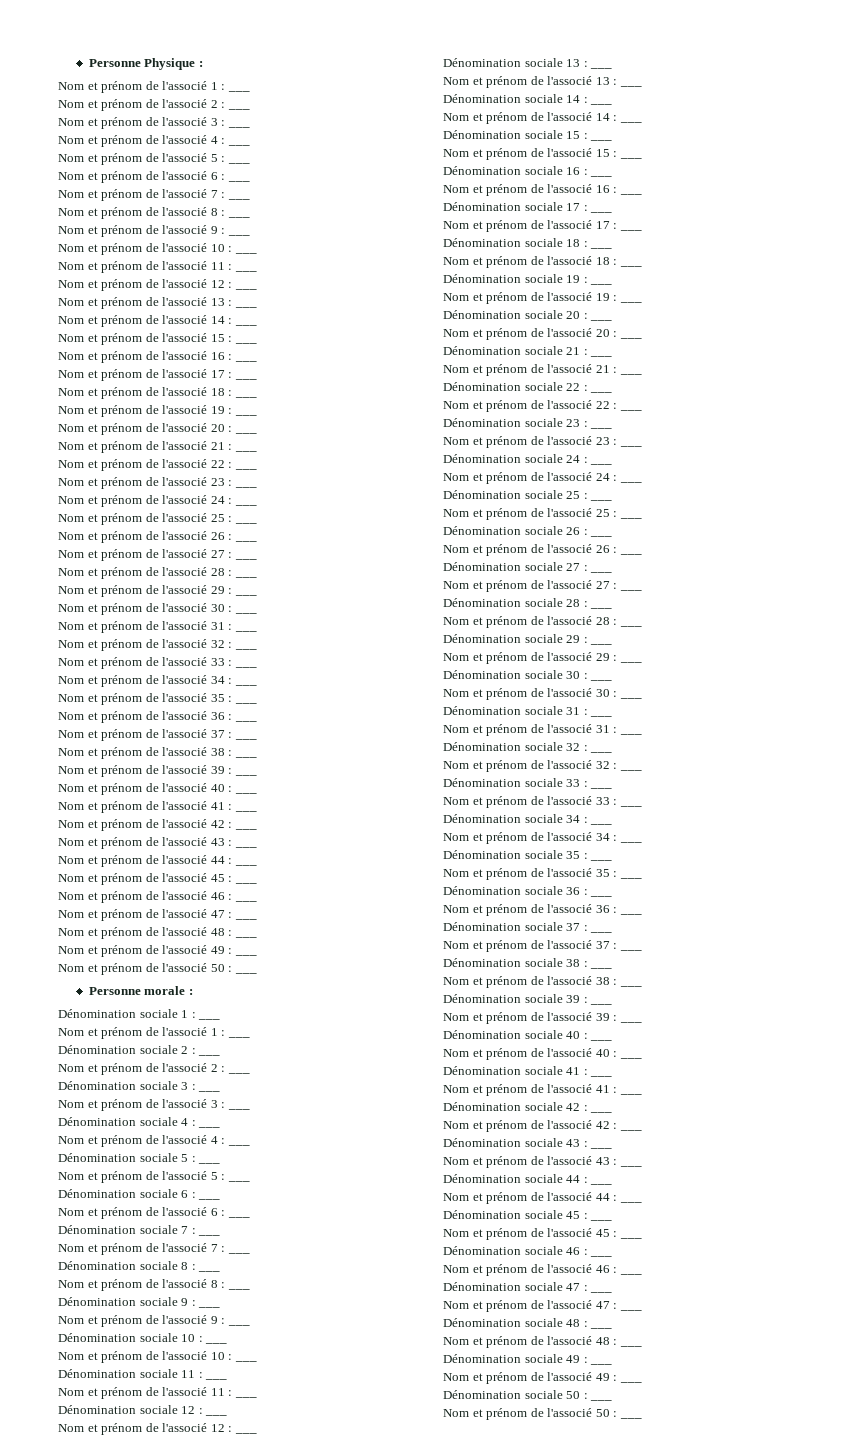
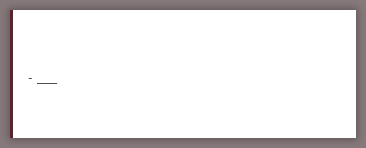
[88,58,203,70] [58,81,226,93] [227,90,250,92] [58,99,226,111] [227,108,250,110] [58,117,226,129] [227,126,250,128] [58,135,226,147] [227,144,250,146] [58,153,226,165] [227,162,250,164] [58,171,226,183] [227,180,250,182] [58,189,226,201] [227,198,250,200] [58,207,226,219] [227,216,250,218] [58,225,226,237] [227,234,250,236] [58,243,233,255] [234,252,257,254] [58,261,233,273] [234,270,257,272] [58,279,233,291] [234,288,257,290] [58,297,233,309] [234,306,257,308] [58,315,233,327] [234,324,257,326] [58,333,233,345] [234,342,257,344] [58,351,233,363] [234,360,257,362] [58,369,233,381] [234,378,257,380] [58,387,233,399] [234,396,257,398] [58,405,233,417] [234,414,257,416] [58,423,233,435] [234,432,257,434] [58,441,233,453] [234,450,257,452] [58,459,233,471] [234,468,257,470] [58,477,233,489] [234,486,257,488] [58,495,233,507] [234,504,257,506] [58,513,233,525] [234,522,257,524] [58,531,233,543] [234,540,257,542] [58,549,233,561] [234,558,257,560] [58,567,233,579] [234,576,257,578] [58,585,233,597] [234,594,257,596] [58,603,233,615] [234,612,257,614] [58,621,233,633] [234,630,257,632] [58,639,233,651] [234,648,257,650] [58,657,233,669] [234,666,257,668] [58,675,233,687] [234,684,257,686] [58,693,233,705] [234,702,257,704] [58,711,233,723] [234,720,257,722] [58,729,233,741] [234,738,257,740] [58,747,233,759] [234,756,257,758] [58,765,233,777] [234,774,257,776] [58,783,233,795] [234,792,257,794] [58,801,233,813] [234,810,257,812] [58,819,233,831] [234,828,257,830] [58,837,233,849] [234,846,257,848] [58,855,233,867] [234,864,257,866] [58,873,233,885] [234,882,257,884] [58,891,233,903] [234,900,257,902] [58,909,233,921] [234,918,257,920] [58,927,233,939] [234,936,257,938] [58,945,233,957] [234,954,257,956] [58,963,233,975] [234,972,257,974] [88,986,193,995] [58,1009,196,1018] [198,1018,221,1020] [58,1027,226,1039] [227,1036,250,1038] [58,1045,196,1054] [198,1054,221,1056] [58,1063,226,1075] [227,1072,250,1074] [58,1081,196,1090] [198,1090,221,1092] [58,1099,226,1111] [227,1108,250,1110] [58,1117,196,1126] [198,1126,221,1128] [58,1135,226,1147] [227,1144,250,1146] [58,1153,196,1162] [198,1162,221,1164] [58,1171,226,1183] [227,1180,250,1182] [58,1189,196,1198] [198,1198,221,1200] [58,1207,226,1219] [227,1216,250,1218] [58,1225,196,1234] [198,1234,221,1236] [58,1243,226,1255] [227,1252,250,1254] [58,1261,196,1270] [198,1270,221,1272] [58,1279,226,1291] [227,1288,250,1290] [58,1297,196,1306] [198,1306,221,1308] [58,1315,226,1327] [227,1324,250,1326] [58,1333,203,1342] [205,1342,228,1344] [58,1351,233,1363] [234,1360,257,1362] [58,1369,203,1378] [205,1378,228,1380] [58,1387,233,1399] [234,1396,257,1398] [58,1405,203,1414] [205,1414,228,1416] [58,1423,233,1435] [234,1432,257,1434] [443,58,588,67] [590,67,613,69] [443,76,618,88] [619,85,642,87] [443,94,588,103] [590,103,613,105] [443,112,618,124] [619,121,642,123] [443,130,588,139] [590,139,613,141] [443,148,618,160] [619,157,642,159] [443,166,588,175] [590,175,613,177] [443,184,618,196] [619,193,642,195] [443,202,588,211] [590,211,613,213] [443,220,618,232] [619,229,642,231] [443,238,588,247] [590,247,613,249] [443,256,618,268] [619,265,642,267] [443,274,588,283] [590,283,613,285] [443,292,618,304] [619,301,642,303] [443,310,588,319] [590,319,613,321] [443,328,618,340] [619,337,642,339] [443,346,588,355] [590,355,613,357] [443,364,618,376] [619,373,642,375] [443,382,588,391] [590,391,613,393] [443,400,618,412] [619,409,642,411] [443,418,588,427] [590,427,613,429] [443,436,618,448] [619,445,642,447] [443,454,588,463] [590,463,613,465] [443,472,618,484] [619,481,642,483] [443,490,588,499] [590,499,613,501] [443,508,618,520] [619,517,642,519] [443,526,588,535] [590,535,613,537] [443,544,618,556] [619,553,642,555] [443,562,588,571] [590,571,613,573] [443,580,618,592] [619,589,642,591] [443,598,588,607] [590,607,613,609] [443,616,618,628] [619,625,642,627] [443,634,588,643] [590,643,613,645] [443,652,618,664] [619,661,642,663] [443,670,588,679] [590,679,613,681] [443,688,618,700] [619,697,642,699] [443,706,588,715] [590,715,613,717] [443,724,618,736] [619,733,642,735] [443,742,588,751] [590,751,613,753] [443,760,618,772] [619,769,642,771] [443,778,588,787] [590,787,613,789] [443,796,618,808] [619,805,642,807] [443,814,588,823] [590,823,613,825] [443,832,618,844] [619,841,642,843] [443,850,588,859] [590,859,613,861] [443,868,618,880] [619,877,642,879] [443,886,588,895] [590,895,613,897] [443,904,618,916] [619,913,642,915] [443,922,588,931] [590,931,613,933] [443,940,618,952] [619,949,642,951] [443,958,588,967] [590,967,613,969] [443,976,618,988] [619,985,642,987] [443,994,588,1003] [590,1003,613,1005] [443,1012,618,1024] [619,1021,642,1023] [443,1030,588,1039] [590,1039,613,1041] [443,1048,618,1060] [619,1057,642,1059] [443,1066,588,1075] [590,1075,613,1077] [443,1084,618,1096] [619,1093,642,1095] [443,1102,588,1111] [590,1111,613,1113] [443,1120,618,1132] [619,1129,642,1131] [443,1138,588,1147] [590,1147,613,1149] [443,1156,618,1168] [619,1165,642,1167] [443,1174,588,1183] [590,1183,613,1185] [443,1192,618,1204] [619,1201,642,1203] [443,1210,588,1219] [590,1219,613,1221] [443,1228,618,1240] [619,1237,642,1239] [443,1246,588,1255] [590,1255,613,1257] [443,1264,618,1276] [619,1273,642,1275] [443,1282,588,1291] [590,1291,613,1293] [443,1300,618,1312] [619,1309,642,1311] [443,1318,588,1327] [590,1327,613,1329] [443,1336,618,1348] [619,1345,642,1347] [443,1354,588,1363] [590,1363,613,1365] [443,1372,618,1384] [619,1381,642,1383] [443,1390,588,1399] [590,1399,613,1401] [443,1408,618,1420] [619,1417,642,1419] Personne Physique : // Nom et prénom de l'associé 1 : ___ // Nom et prénom de l'associé 2 : ___ // Nom et prénom de l'associé 3 : ___ // Nom et prénom de l'associé 4 : ___ // Nom et prénom de l'associé 5 : ___ // Nom et prénom de l'associé 6 : ___ // Nom et prénom de l'associé 7 : ___ // Nom et prénom de l'associé 8 : ___ // Nom et prénom de l'associé 9 : ___ // Nom et prénom de l'associé 10 : ___ // Nom et prénom de l'associé 11 : ___ // Nom et prénom de l'associé 12 : ___ // Nom et prénom de l'associé 13 : ___ // Nom et prénom de l'associé 14 : ___ // Nom et prénom de l'associé 15 : ___ // Nom et prénom de l'associé 16 : ___ // Nom et prénom de l'associé 17 : ___ // Nom et prénom de l'associé 18 : ___ // Nom et prénom de l'associé 19 : ___ // Nom et prénom de l'associé 20 : ___ // Nom et prénom de l'associé 21 : ___ // Nom et prénom de l'associé 22 : ___ // Nom et prénom de l'associé 23 : ___ // Nom et prénom de l'associé 24 : ___ // Nom et prénom de l'associé 25 : ___ // Nom et prénom de l'associé 26 : ___ // Nom et prénom de l'associé 27 : ___ // Nom et prénom de l'associé 28 : ___ // Nom et prénom de l'associé 29 : ___ // Nom et prénom de l'associé 30 : ___ // Nom et prénom de l'associé 31 : ___ // Nom et prénom de l'associé 32 : ___ // Nom et prénom de l'associé 33 : ___ // Nom et prénom de l'associé 34 : ___ // Nom et prénom de l'associé 35 : ___ // Nom et prénom de l'associé 36 : ___ // Nom et prénom de l'associé 37 : ___ // Nom et prénom de l'associé 38 : ___ // Nom et prénom de l'associé 39 : ___ // Nom et prénom de l'associé 40 : ___ // Nom et prénom de l'associé 41 : ___ // Nom et prénom de l'associé 42 : ___ // Nom et prénom de l'associé 43 : ___ // Nom et prénom de l'associé 44 : ___ // Nom et prénom de l'associé 45 : ___ // Nom et prénom de l'associé 46 : ___ // Nom et prénom de l'associé 47 : ___ // Nom et prénom de l'associé 48 : ___ // Nom et prénom de l'associé 49 : ___ // Nom et prénom de l'associé 50 : ___ // Personne morale : // Dénomination sociale 1 : ___ // Nom et prénom de l'associé 1 : ___ // Dénomination sociale 2 : ___ // Nom et prénom de l'associé 2 : ___ // Dénomination sociale 3 : ___ // Nom et prénom de l'associé 3 : ___ // Dénomination sociale 4 : ___ // Nom et prénom de l'associé 4 : ___ // Dénomination sociale 5 : ___ // Nom et prénom de l'associé 5 : ___ // Dénomination sociale 6 : ___ // Nom et prénom de l'associé 6 : ___ // Dénomination sociale 7 : ___ // Nom et prénom de l'associé 7 : ___ // Dénomination sociale 8 : ___ // Nom et prénom de l'associé 8 : ___ // Dénomination sociale 9 : ___ // Nom et prénom de l'associé 9 : ___ // Dénomination sociale 10 : ___ // Nom et prénom de l'associé 10 : ___ // Dénomination sociale 11 : ___ // Nom et prénom de l'associé 11 : ___ // Dénomination sociale 12 : ___ // Nom et prénom de l'associé 12 : ___ // Dénomination sociale 13 : ___ // Nom et prénom de l'associé 13 : ___ // Dénomination sociale 14 : ___ // Nom et prénom de l'associé 14 : ___ // Dénomination sociale 15 : ___ // Nom et prénom de l'associé 15 : ___ // Dénomination sociale 16 : ___ // Nom et prénom de l'associé 16 : ___ // Dénomination sociale 17 : ___ // Nom et prénom de l'associé 17 : ___ // Dénomination sociale 18 : ___ // Nom et prénom de l'associé 18 : ___ // Dénomination sociale 19 : ___ // Nom et prénom de l'associé 19 : ___ // Dénomination sociale 20 : ___ // Nom et prénom de l'associé 20 : ___ // Dénomination sociale 21 : ___ // Nom et prénom de l'associé 21 : ___ // Dénomination sociale 22 : ___ // Nom et prénom de l'associé 22 : ___ // Dénomination sociale 23 : ___ // Nom et prénom de l'associé 23 : ___ // Dénomination sociale 24 : ___ // Nom et prénom de l'associé 24 : ___ // Dénomination sociale 25 : ___ // Nom et prénom de l'associé 25 : ___ // Dénomination sociale 26 : ___ // Nom et prénom de l'associé 26 : ___ // Dénomination sociale 27 : ___ // Nom et prénom de l'associé 27 : ___ // Dénomination sociale 28 : ___ // Nom et prénom de l'associé 28 : ___ // Dénomination sociale 29 : ___ // Nom et prénom de l'associé 29 : ___ // Dénomination sociale 30 : ___ // Nom et prénom de l'associé 30 : ___ // Dénomination sociale 31 : ___ // Nom et prénom de l'associé 31 : ___ // Dénomination sociale 32 : ___ // Nom et prénom de l'associé 32 : ___ // Dénomination sociale 33 : ___ // Nom et prénom de l'associé 33 : ___ // Dénomination sociale 34 : ___ // Nom et prénom de l'associé 34 : ___ // Dénomination sociale 35 : ___ // Nom et prénom de l'associé 35 : ___ // Dénomination sociale 36 : ___ // Nom et prénom de l'associé 36 : ___ // Dénomination sociale 37 : ___ // Nom et prénom de l'associé 37 : ___ // Dénomination sociale 38 : ___ // Nom et prénom de l'associé 38 : ___ // Dénomination sociale 39 : ___ // Nom et prénom de l'associé 39 : ___ // Dénomination sociale 40 : ___ // Nom et prénom de l'associé 40 : ___ // Dénomination sociale 41 : ___ // Nom et prénom de l'associé 41 : ___ // Dénomination sociale 42 : ___ // Nom et prénom de l'associé 42 : ___ // Dénomination sociale 43 : ___ // Nom et prénom de l'associé 43 : ___ // Dénomination sociale 44 : ___ // Nom et prénom de l'associé 44 : ___ // Dénomination sociale 45 : ___ // Nom et prénom de l'associé 45 : ___ // Dénomination sociale 46 : ___ // Nom et prénom de l'associé 46 : ___ // Dénomination sociale 47 : ___ // Nom et prénom de l'associé 47 : ___ // Dénomination sociale 48 : ___ // Nom et prénom de l'associé 48 : ___ // Dénomination sociale 49 : ___ // Nom et prénom de l'associé 49 : ___ // Dénomination sociale 50 : ___ // Nom et prénom de l'associé 50 : ___ -> [28,78,33,82] [36,82,58,84] - ____

